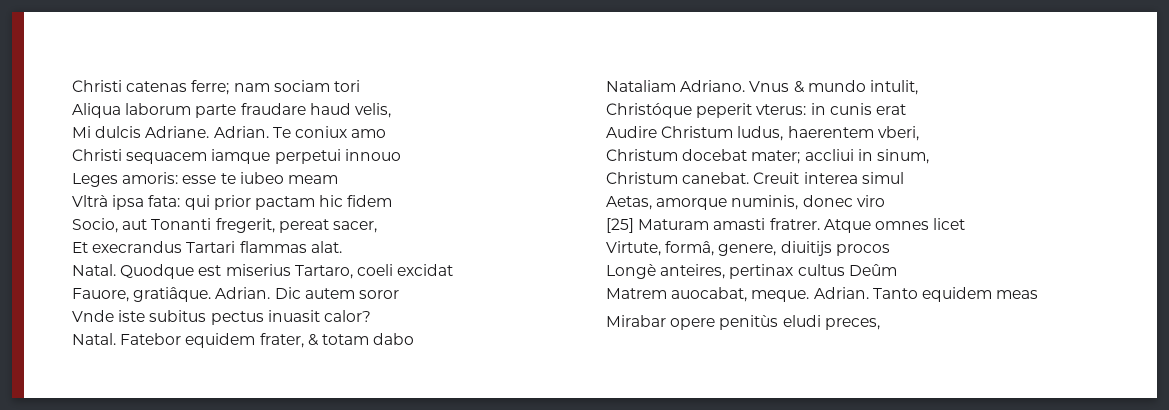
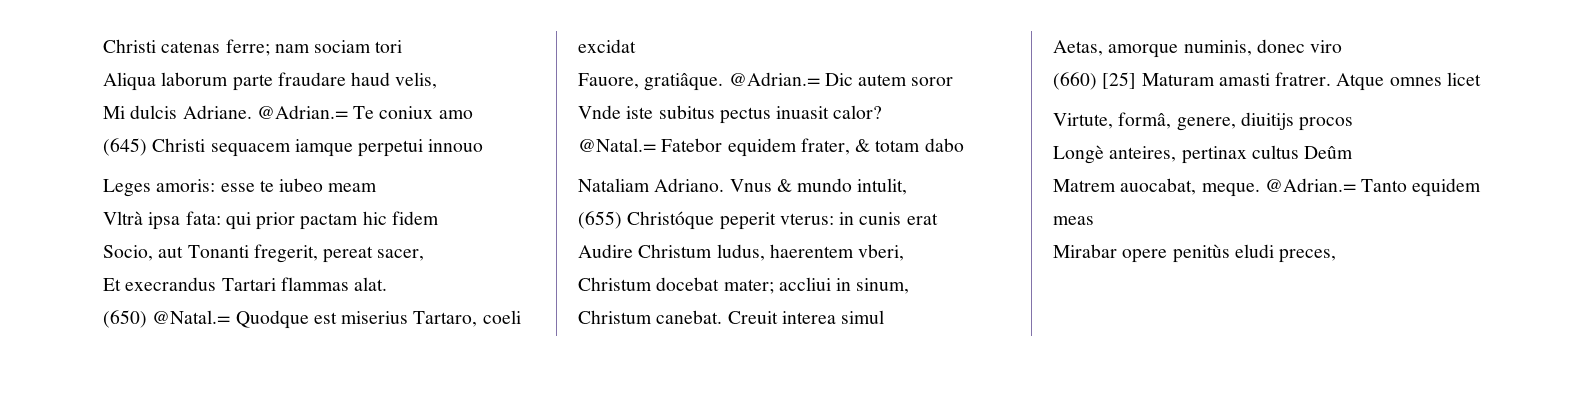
[213,126,269,138] Adrian. -> [256,105,348,119] @Adrian.=
(387, 133) none -> [103,138,147,156] (645)
[72,264,116,276] Natal. -> [103,310,231,328] (650) @Natal.=
[215,287,271,299] Adrian. -> [728,72,820,86] @Adrian.=
[72,333,116,345] Natal. -> [578,138,656,152] @Natal.=
(918, 87) none -> [578,211,622,229] (655)
(885, 201) none -> [1053,72,1097,90] (660)
[813,287,869,299] Adrian. -> [1264,178,1356,192] @Adrian.=

